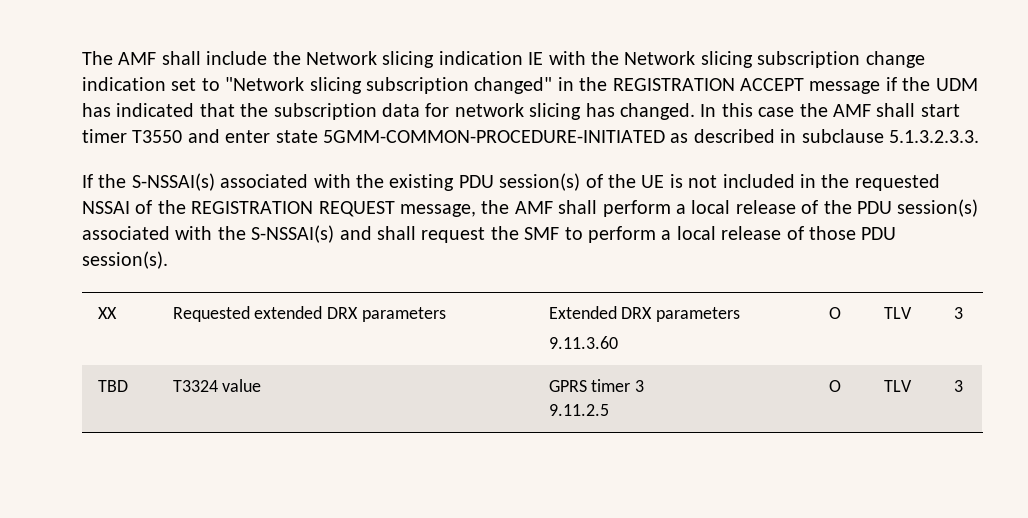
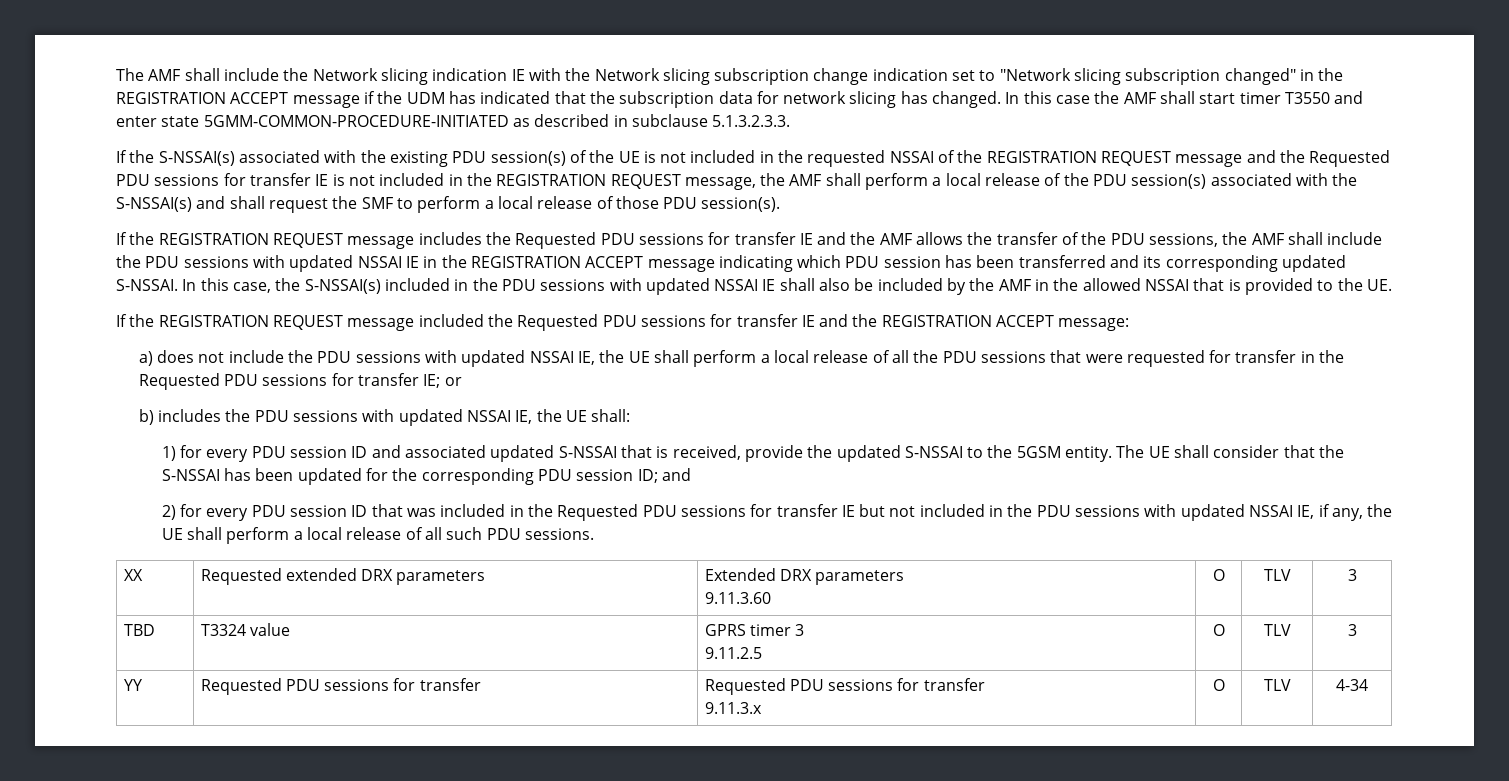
(395, 209) none -> [1175,150,1391,167] [116,173,681,189] message and the Requested PDU sessions for transfer IE is not included in the REGISTRATION REQUEST
(168, 260) none -> [116,232,1383,249] [116,255,1347,272] [116,278,1392,295] [116,314,1130,331] [138,350,1345,367] [138,373,462,390] [138,409,631,426] [161,445,1345,462] [161,468,691,485] [161,504,1393,521] [161,527,594,544] // If the REGISTRATION REQUEST message includes the Requested PDU sessions for transfer IE and the AMF allows the transfer of the PDU sessions, the AMF shall include the PDU sessions with updated NSSAI IE in the REGISTRATION ACCEPT message indicating which PDU session has been transferred and its corresponding updated S-NSSAI. In this case, the S-NSSAI(s) included in the PDU sessions with updated NSSAI IE shall also be included by the AMF in the allowed NSSAI that is provided to the UE. // If the REGISTRATION REQUEST message included the Requested PDU sessions for transfer IE and the REGISTRATION ACCEPT message: // a) does not include the PDU sessions with updated NSSAI IE, the UE shall perform a local release of all the PDU sessions that were requested for transfer in the Requested PDU sessions for transfer IE; or // b) includes the PDU sessions with updated NSSAI IE, the UE shall: // 1) for every PDU session ID and associated updated S-NSSAI that is received, provide the updated S-NSSAI to the 5GSM entity. The UE shall consider that the S-NSSAI has been updated for the corresponding PDU session ID; and // 2) for every PDU session ID that was included in the Requested PDU sessions for transfer IE but not included in the PDU sessions with updated NSSAI IE, if any, the UE shall perform a local release of all such PDU sessions.
(963, 386) none -> [123,679,142,691] [200,678,481,695] [704,678,985,695] [704,702,762,714] [1212,679,1225,691] [1263,679,1291,691] [1336,679,1368,691] // YY | Requested PDU sessions for transfer | Requested PDU sessions for transfer // 9.11.3.x | O | TLV | 4-34

